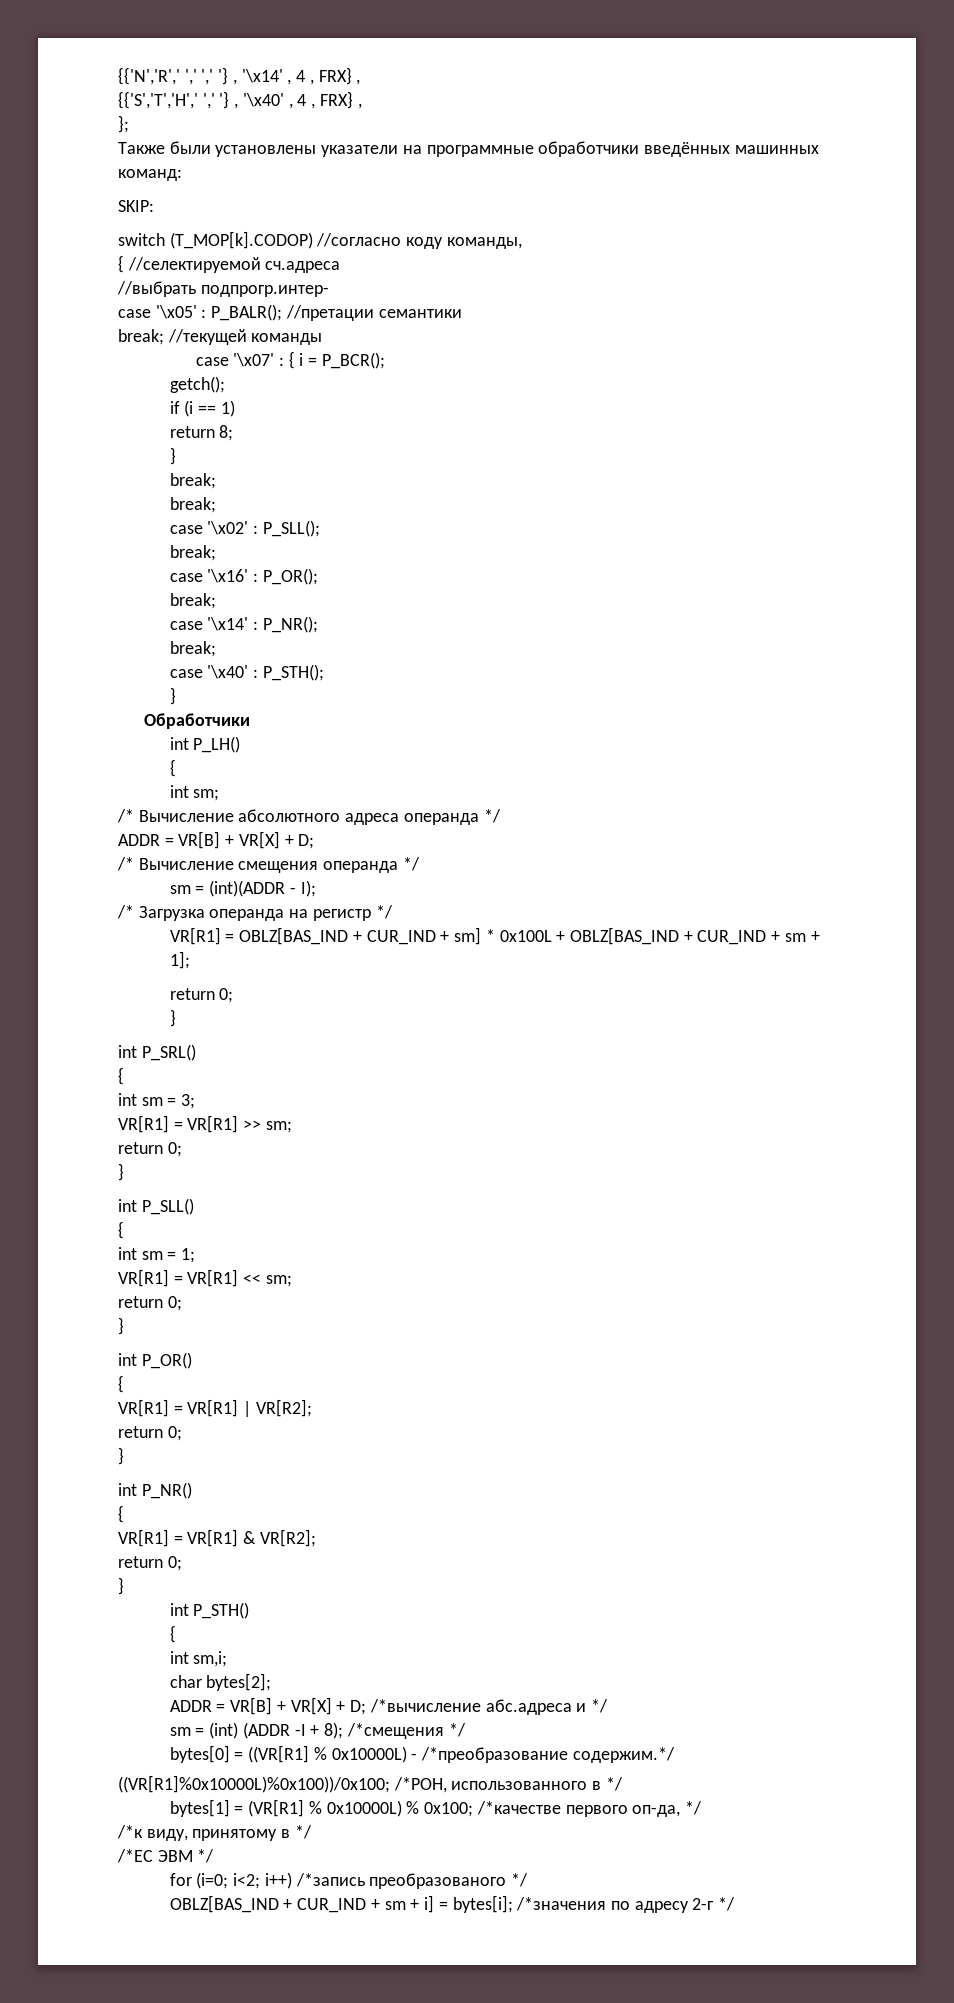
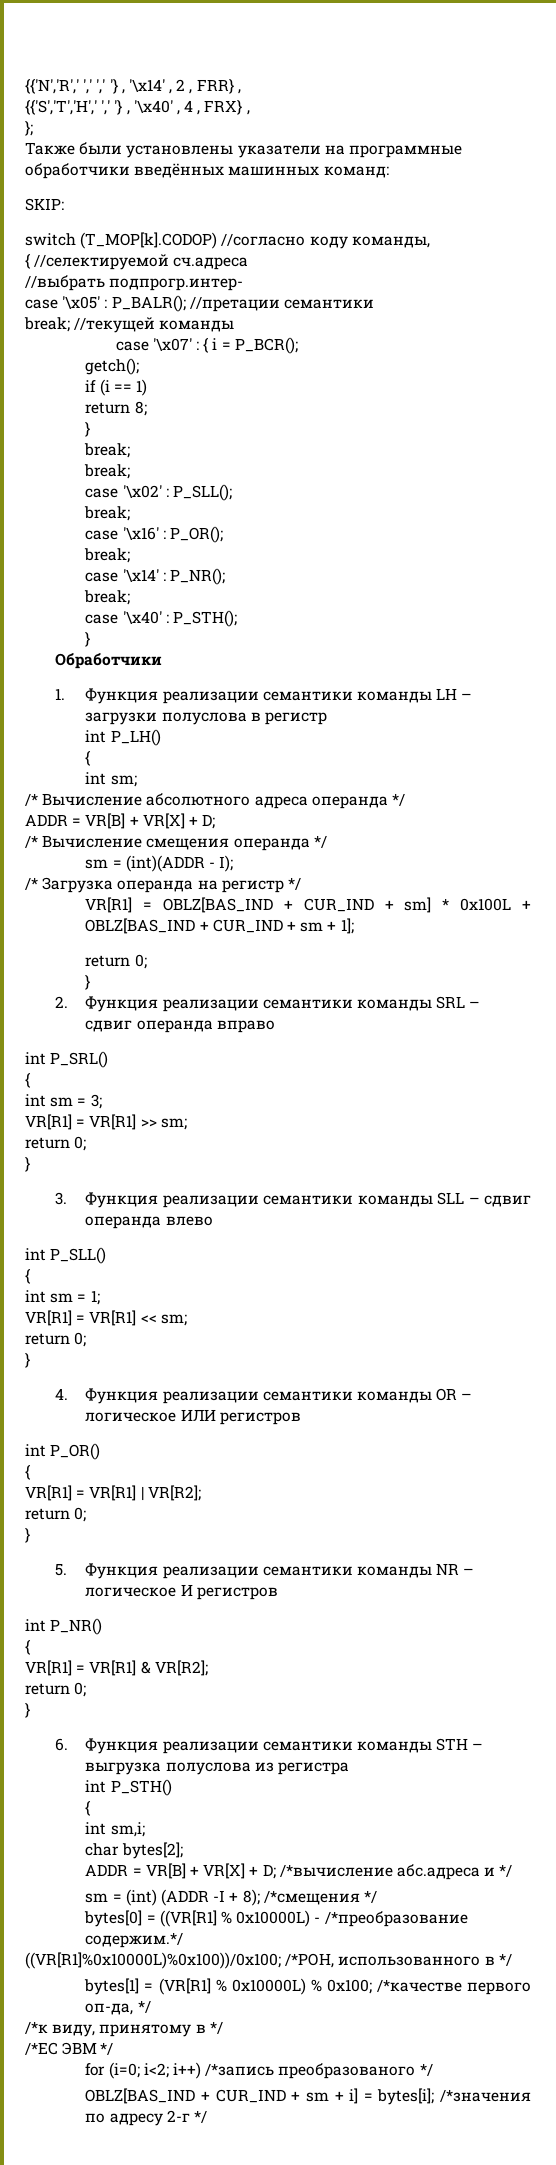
[296,67,352,85] 4 , FRX} -> [176,78,234,94] 2 , FRR}
(250, 721) none -> [55,688,473,704] [85,712,327,725] // 1. Функция реализации семантики команды LH – загрузки полуслова в регистр
(176, 1018) none -> [55,996,481,1012] [85,1020,275,1033] // 2. Функция реализации семантики команды SRL – сдвиг операнда вправо
(124, 1172) none -> [55,1192,531,1208] [85,1216,213,1229] // 3. Функция реализации семантики команды SLL – сдвиг операнда влево
(124, 1326) none -> [55,1388,473,1404] [85,1409,301,1425] // 4. Функция реализации семантики команды OR – логическое ИЛИ регистров
(124, 1456) none -> [55,1563,475,1579] [85,1584,278,1600] // 5. Функция реализации семантики команды NR – логическое И регистров
(124, 1586) none -> [55,1738,484,1754] [85,1762,349,1775] // 6. Функция реализации семантики команды STH – выгрузка полуслова из регистра

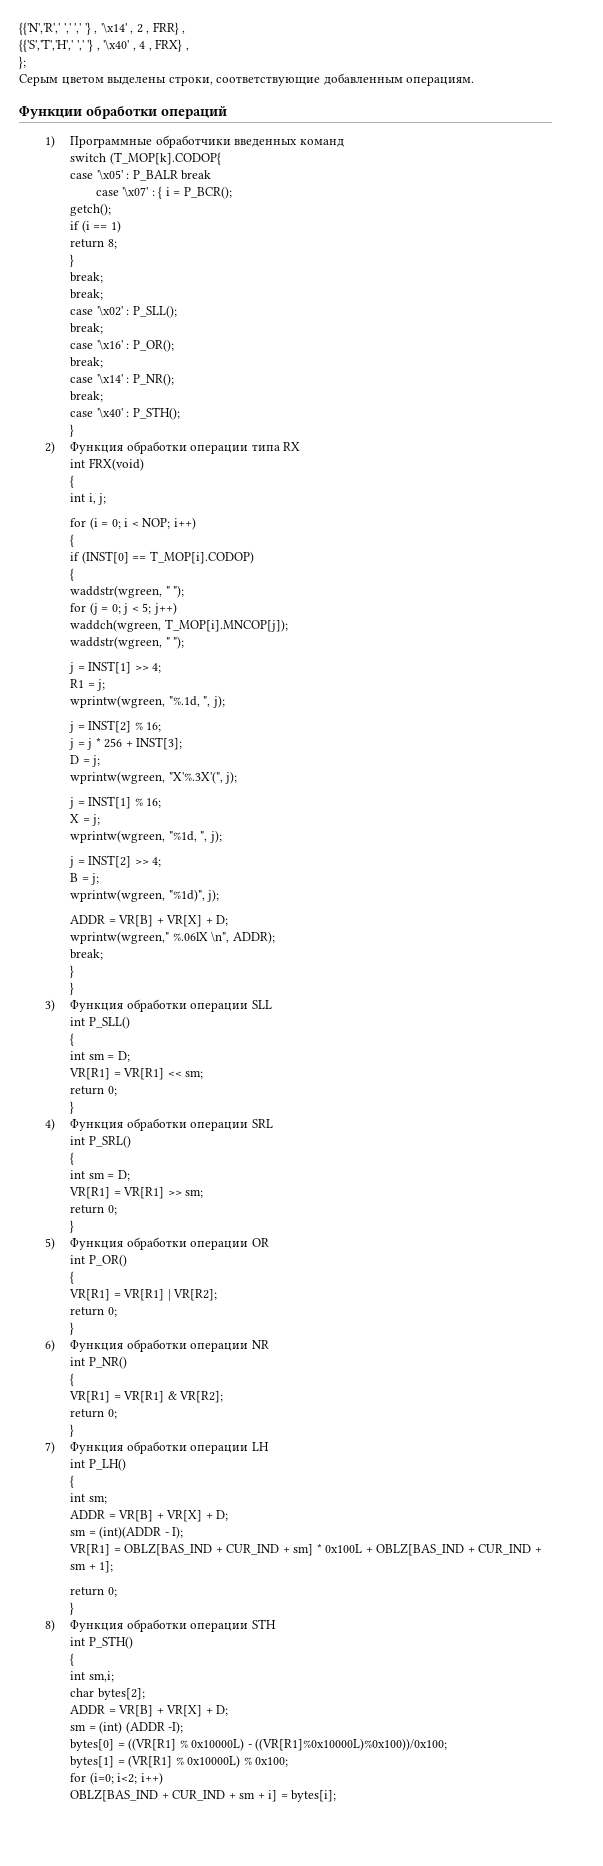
[25,142,462,158] [25,163,389,179] [25,198,64,211] [25,232,430,249] [25,253,249,270] [25,275,244,291] [25,295,374,312] [24,317,235,333] Также были установлены указатели на программные обработчики введённых машинных команд: // SKIP: // switch (T_MOP[k].CODOP) //согласно коду команды, // { //селектируемой сч.адреса // //выбрать подпрогр.интер- // case '\x05' : P_BALR(); //претации семантики // break; //текущей команды -> [19,73,475,86] [19,105,227,119] [44,135,344,148] [70,152,221,165] [70,169,212,181] Серым цветом выделены строки, соответствующие добавленным операциям. // Функции обработки операций // 1) Программные обработчики введенных команд // switch (T_MOP[k].CODOP{ // case '\x05' : P_BALR break
[55,653,163,669] [55,688,473,704] [85,712,327,725] Обработчики // 1. Функция реализации семантики команды LH – загрузки полуслова в регистр -> [44,441,301,454] [70,458,144,471] [70,475,75,488] [70,493,107,505] [70,517,196,530] [70,534,75,547] [70,551,254,564] [70,568,75,581] [70,585,185,598] [70,602,177,615] [70,619,288,632] [70,636,185,649] [69,661,162,674] [70,679,106,691] [70,695,225,708] [69,720,162,733] [69,737,183,750] [70,755,101,767] [70,771,238,784] [69,796,162,809] [70,814,101,826] [70,830,222,843] [69,855,162,868] [70,873,100,885] [70,889,220,902] [70,915,229,927] [70,931,275,944] [70,949,104,960] [70,965,75,978] [70,982,75,995] [44,999,272,1012] [70,1016,130,1029] [70,1033,75,1046] [70,1051,130,1062] [69,1068,204,1080] [70,1086,117,1096] [70,1101,75,1114] [44,1118,273,1131] [70,1135,131,1148] [70,1152,75,1165] [70,1170,130,1181] [69,1187,204,1199] [70,1205,117,1215] [70,1220,75,1233] [44,1237,269,1250] [70,1254,127,1267] [70,1271,75,1284] [69,1289,218,1301] [70,1307,117,1317] [70,1322,75,1335] [44,1339,269,1352] [70,1356,127,1369] [70,1373,75,1386] [69,1391,224,1403] [70,1409,117,1419] [70,1424,75,1437] [44,1441,269,1454] 2) Функция обработки операции типа RX // int FRX(void) // { // int i, j; // for (i = 0; i < NOP; i++) // { // if (INST[0] == T_MOP[i].CODOP) // { // waddstr(wgreen, " "); // for (j = 0; j < 5; j++) // waddch(wgreen, T_MOP[i].MNCOP[j]); // waddstr(wgreen, " "); // j = INST[1] >> 4; // R1 = j; // wprintw(wgreen, "%.1d, ", j); // j = INST[2] % 16; // j = j * 256 + INST[3]; // D = j; // wprintw(wgreen, "X'%.3X'(", j); // j = INST[1] % 16; // X = j; // wprintw(wgreen, "%1d, ", j); // j = INST[2] >> 4; // B = j; // wprintw(wgreen, "%1d)", j); // ADDR = VR[B] + VR[X] + D; // wprintw(wgreen," %.06lX \n", ADDR); // break; // } // } // 3) Функция обработки операции SLL // int P_SLL() // { // int sm = D; // VR[R1] = VR[R1] << sm; // return 0; // } // 4) Функция обработки операции SRL // int P_SRL() // { // int sm = D; // VR[R1] = VR[R1] >> sm; // return 0; // } // 5) Функция обработки операции OR // int P_OR() // { // VR[R1] = VR[R1] | VR[R2]; // return 0; // } // 6) Функция обработки операции NR // int P_NR() // { // VR[R1] = VR[R1] & VR[R2]; // return 0; // } // 7) Функция обработки операции LH
[25,793,405,809] [25,813,216,829] [25,835,327,851] // /* Вычисление абсолютного адреса операнда */ // ADDR = VR[B] + VR[X] + D; // /* Вычисление смещения операнда */ -> [70,1510,229,1522] // ADDR = VR[B] + VR[X] + D;
[25,877,301,893] // /* Загрузка операнда на регистр */ -> (184, 1532) none
[55,996,481,1012] [85,1020,275,1033] [25,1051,109,1068] [25,1072,31,1088] [25,1094,102,1109] [25,1114,187,1130] [25,1136,87,1151] [25,1156,30,1172] [55,1192,531,1208] [85,1216,213,1229] [25,1247,107,1264] [25,1268,31,1284] [25,1290,100,1305] [25,1310,187,1326] [25,1332,87,1347] [25,1352,30,1368] [55,1388,473,1404] [85,1409,301,1425] [25,1443,101,1460] [25,1464,31,1480] [25,1485,201,1501] [25,1507,87,1522] [25,1527,30,1543] [55,1563,475,1579] [85,1584,278,1600] [25,1618,103,1635] [25,1639,31,1655] [25,1660,208,1676] [25,1682,87,1697] [25,1702,30,1718] [55,1738,484,1754] [85,1762,349,1775] 2. Функция реализации семантики команды SRL – сдвиг операнда вправо // int P_SRL() // { // int sm = 3; // VR[R1] = VR[R1] >> sm; // return 0; // } // 3. Функция реализации семантики команды SLL – сдвиг операнда влево // int P_SLL() // { // int sm = 1; // VR[R1] = VR[R1] << sm; // return 0; // } // 4. Функция реализации семантики команды OR – логическое ИЛИ регистров // int P_OR() // { // VR[R1] = VR[R1] | VR[R2]; // return 0; // } // 5. Функция реализации семантики команды NR – логическое И регистров // int P_NR() // { // VR[R1] = VR[R1] & VR[R2]; // return 0; // } // 6. Функция реализации семантики команды STH – выгрузка полуслова из регистра -> [44,1619,276,1632] 8) Функция обработки операции STH
[279,1864,513,1880] /*вычисление абс.адреса и */ -> (229, 1710) none
[213,1889,377,1906] -I + 8); /*смещения */ -> [168,1721,184,1734] -I);
[324,1911,468,1927] [85,1932,184,1948] /*преобразование содержим.*/ // -> (252, 1746) none
[285,1953,512,1968] /*РОН, использованного в */ -> (448, 1744) none
[376,1979,531,1995] [85,2000,151,2015] [25,2021,223,2037] [25,2042,114,2055] /*качестве первого оп-да, */ // /*к виду, принятому в */ // /*ЕС ЭВМ */ -> (289, 1762) none
[205,2063,433,2079] /*запись преобразованого */ -> (163, 1778) none
[439,2089,531,2102] [85,2110,207,2126] /*значения по адресу 2-г */ -> (337, 1796) none

